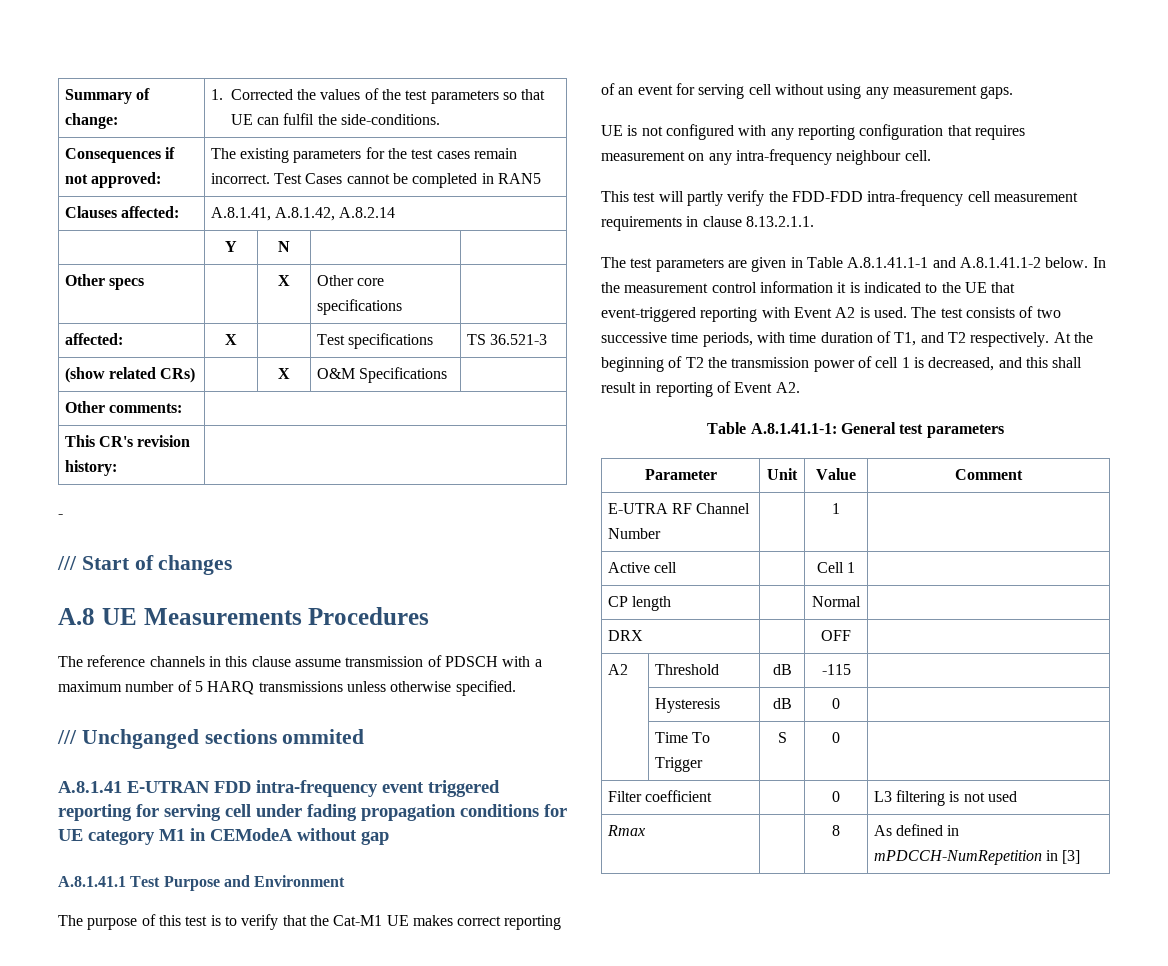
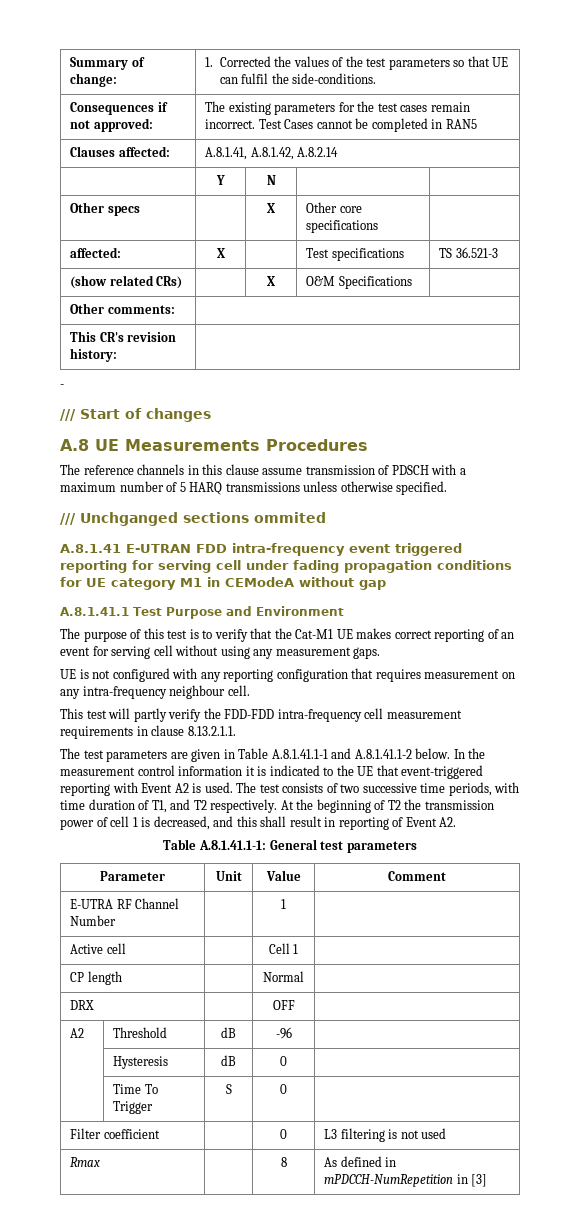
[821,664,851,675] -115 -> [275,1027,292,1039] -96

